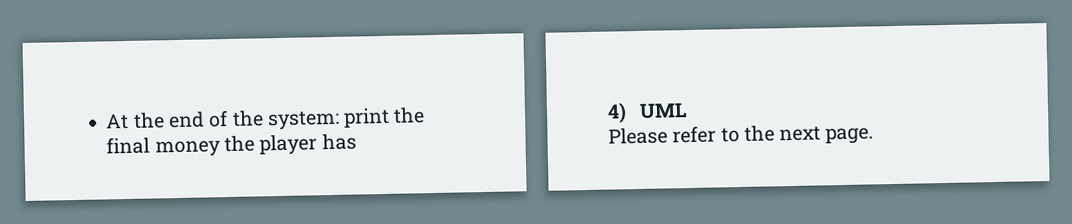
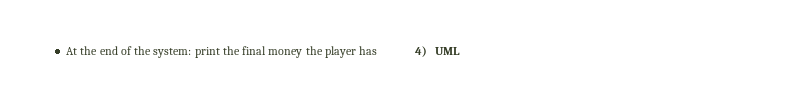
[608,125,875,145] // Please refer to the next page. -> (461, 51) none

